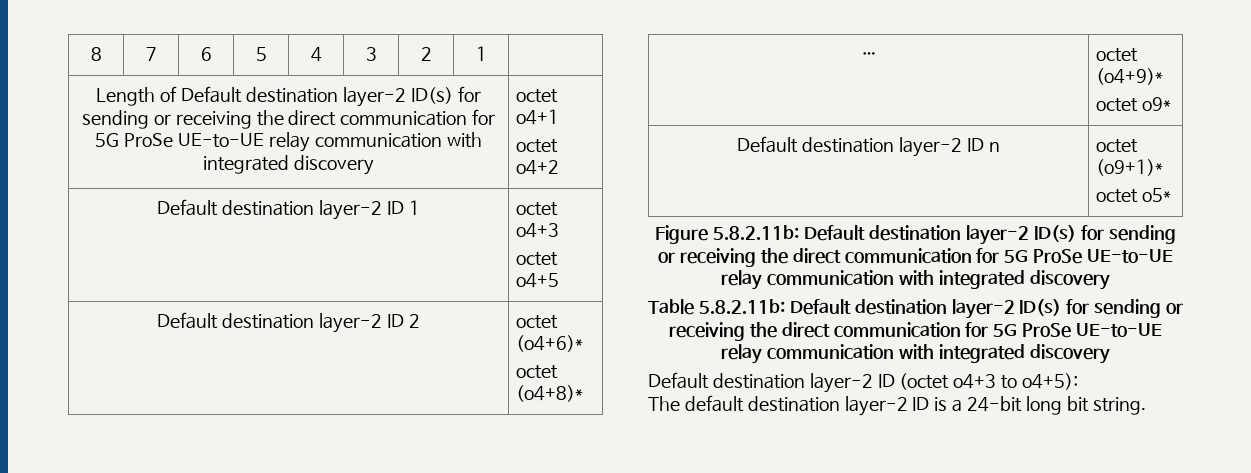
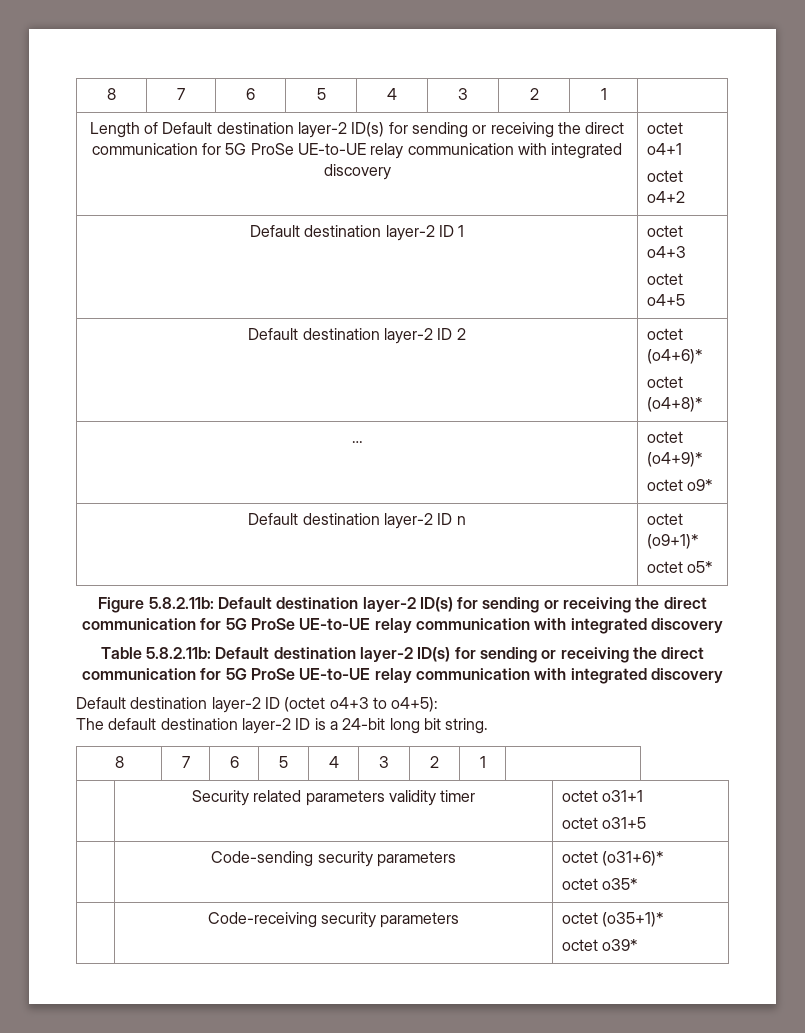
(1146, 406) none -> [114,756,124,768] [181,756,190,768] [229,756,239,768] [279,756,288,768] [328,756,339,768] [379,756,389,768] [430,756,439,768] [479,756,486,768] [191,790,476,806] [561,790,644,802] [561,817,647,829] [211,851,456,867] [561,851,665,866] [561,878,639,890] [207,912,460,928] [561,912,665,927] [561,939,639,951] // 8 | 7 | 6 | 5 | 4 | 3 | 2 | 1 | // | Security related parameters validity timer | octet o31+1 // octet o31+5 // | Code-sending security parameters | octet (o31+6)* // octet o35* // | Code-receiving security parameters | octet (o35+1)* // octet o39*

